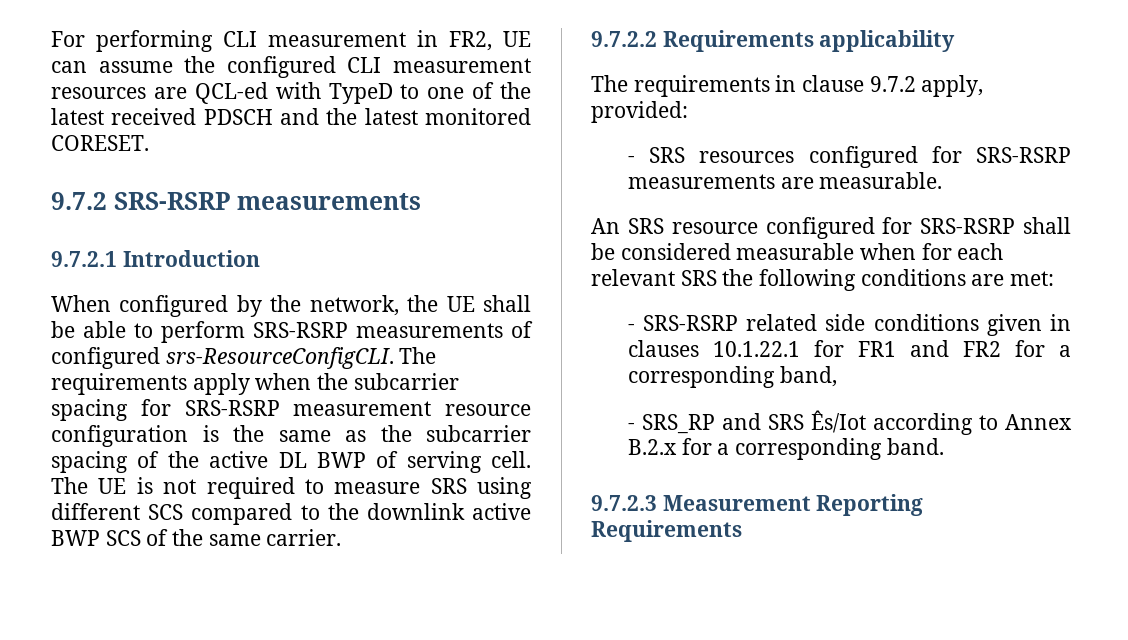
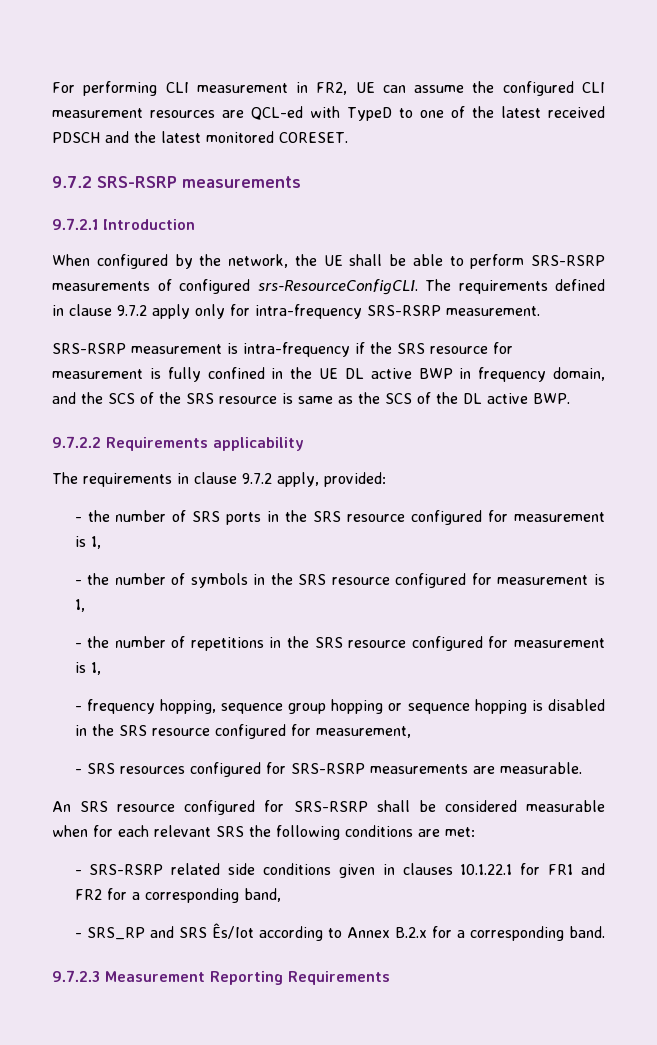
[192,373,459,395] [51,399,531,421] [51,425,531,447] [51,451,531,473] [51,477,532,499] [51,503,531,525] [51,529,342,546] apply when the subcarrier spacing for SRS-RSRP measurement resource configuration is the same as the subcarrier spacing of the active DL BWP of serving cell. The UE is not required to measure SRS using different SCS compared to the downlink active BWP SCS of the same carrier. -> [555,279,605,291] [52,304,540,319] [52,342,513,357] [52,367,605,382] [52,392,570,404] defined in clause 9.7.2 apply only for intra-frequency SRS-RSRP measurement. // SRS-RSRP measurement is intra-frequency if the SRS resource for measurement is fully confined in the UE DL active BWP in frequency domain, and the SCS of the SRS resource is same as the SCS of the DL active BWP.
(688, 112) none -> [74,510,605,525] [74,536,101,549] [74,573,605,588] [74,599,85,612] [74,636,605,651] [74,662,101,675] [74,699,605,714] [74,724,411,739] // - the number of SRS ports in the SRS resource configured for measurement is 1, // - the number of symbols in the SRS resource configured for measurement is 1, // - the number of repetitions in the SRS resource configured for measurement is 1, // - frequency hopping, sequence group hopping or sequence hopping is disabled in the SRS resource configured for measurement,

